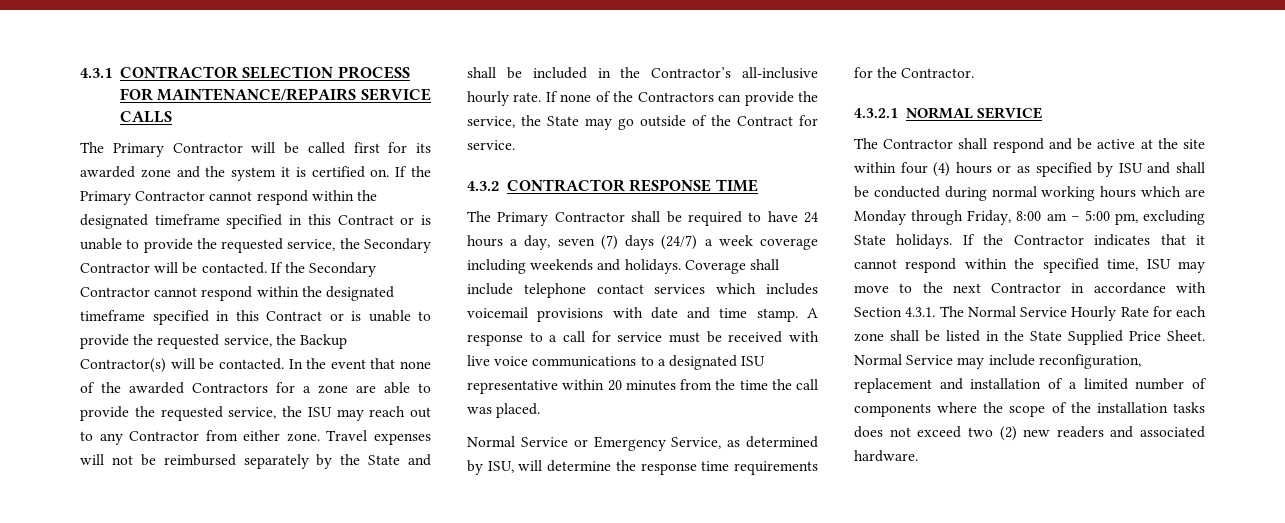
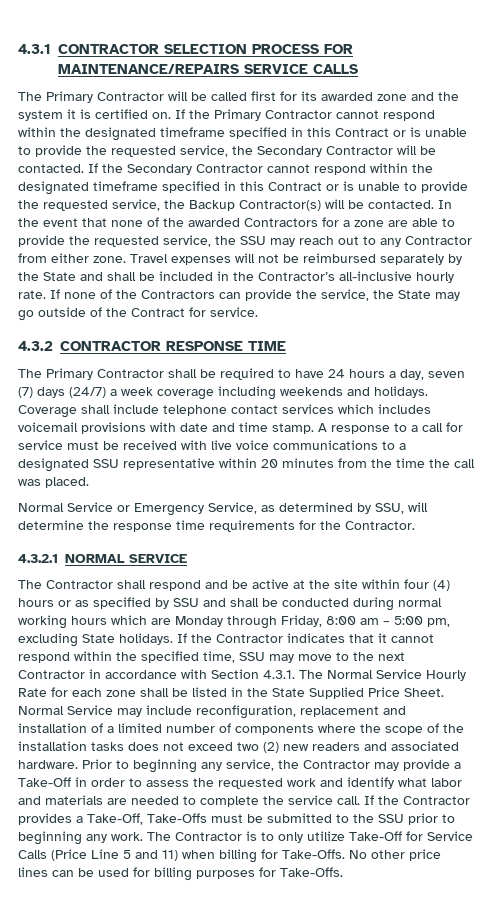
[307,407,332,417] ISU -> [240,236,266,245] SSU
[741,356,766,366] ISU -> [93,459,119,468] SSU
[487,461,514,473] ISU, -> [375,503,404,514] SSU,
[1118,163,1143,173] ISU -> [173,598,199,607] SSU
[1146,259,1171,269] ISU -> [239,652,265,661] SSU
(918, 456) none -> [82,759,461,773] [18,777,462,789] [18,795,470,807] [18,813,455,825] [18,831,473,845] [18,849,441,863] [18,867,343,881] Prior to beginning any service, the Contractor may provide a Take-Off in order to assess the requested work and identify what labor and materials are needed to complete the service call. If the Contractor provides a Take-Off, Take-Offs must be submitted to the SSU prior to beginning any work. The Contractor is to only utilize Take-Off for Service Calls (Price Line 5 and 11) when billing for Take-Offs. No other price lines can be used for billing purposes for Take-Offs.

